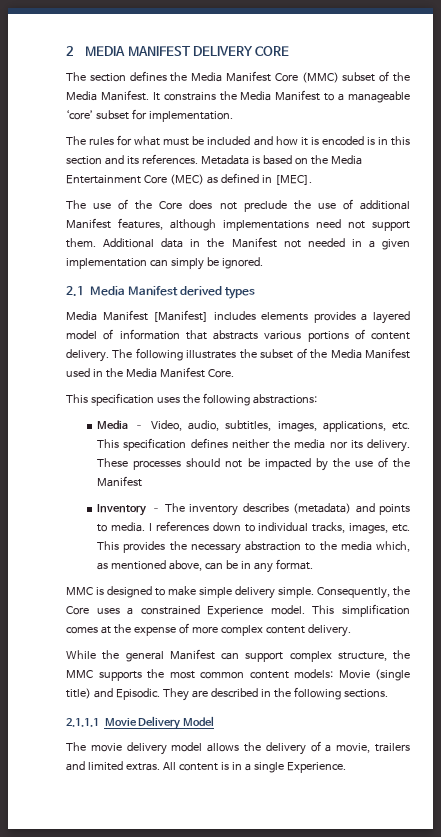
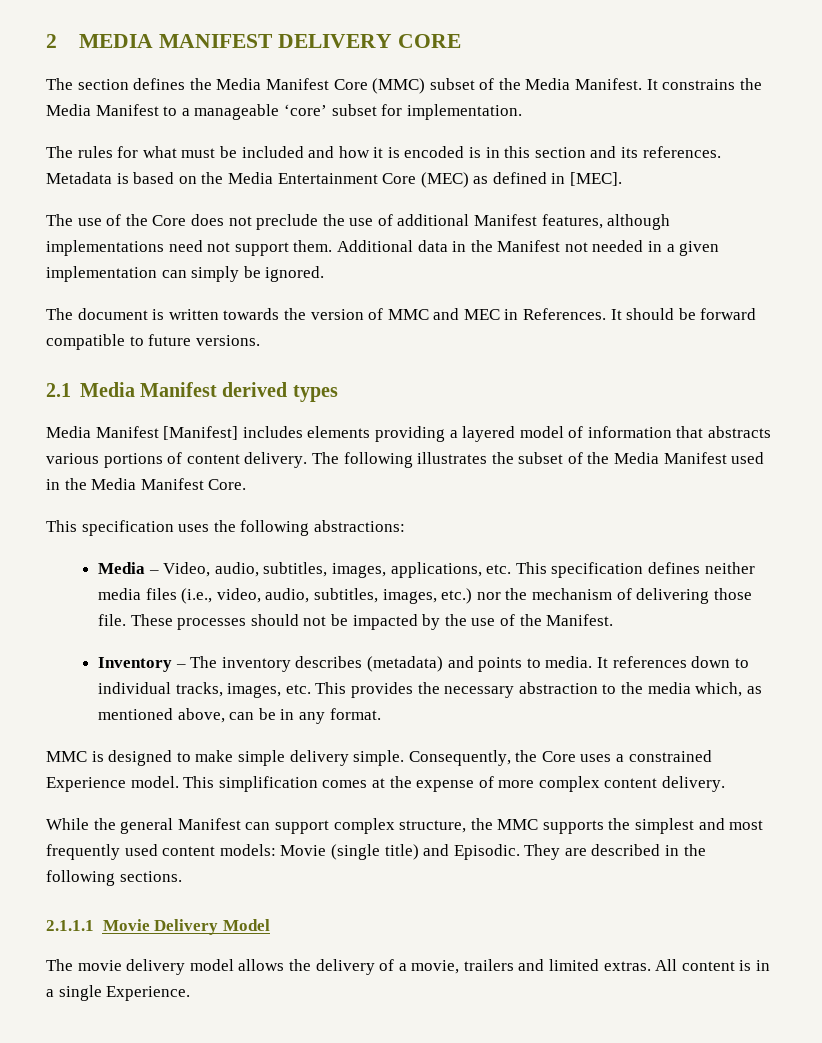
(263, 263) none -> [46,308,757,320] [46,334,260,350] // The document is written towards the version of MMC and MEC in References. It should be forward compatible to future versions.
[313,311,356,323] provides -> [374,426,445,442] providing
[273,439,411,452] the media nor its delivery. -> [98,588,752,604] [98,614,127,626] media files (i.e., video, audio, subtitles, images, etc.) nor the mechanism of delivering those file.
[97,476,143,487] Manifest -> [546,614,614,626] Manifest.
[148,523,152,531] I -> [596,657,608,668] It
[169,671,244,679] most common -> [635,818,764,834] [46,844,158,860] simplest and most frequently used

